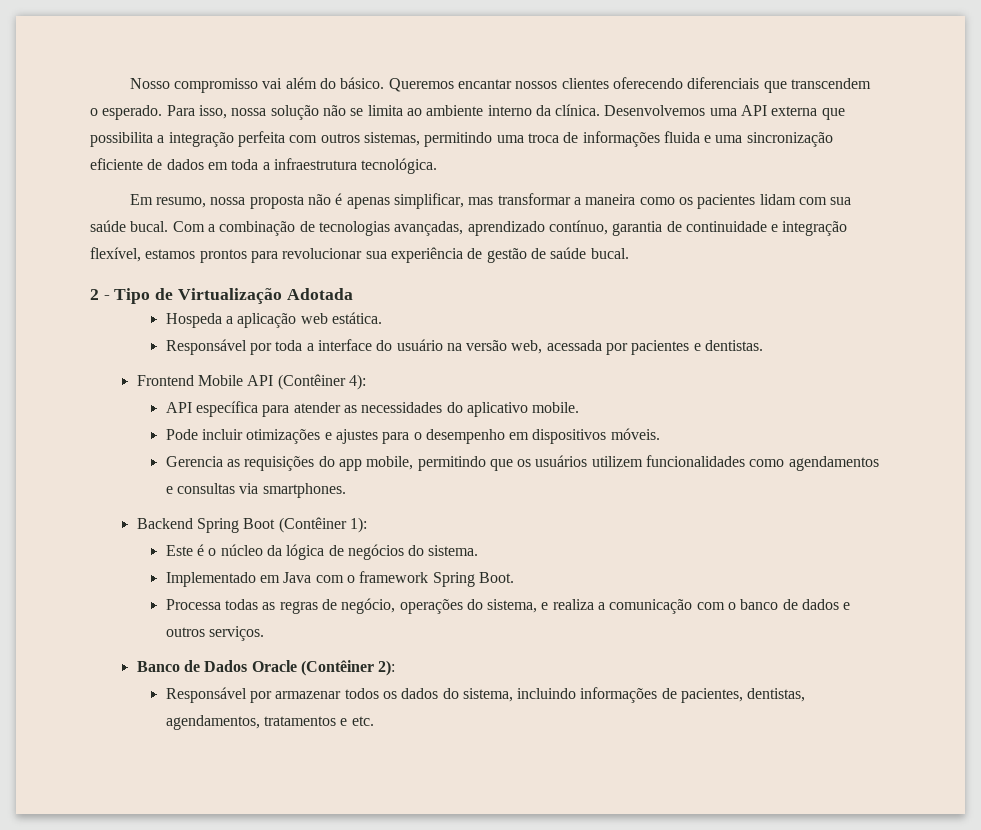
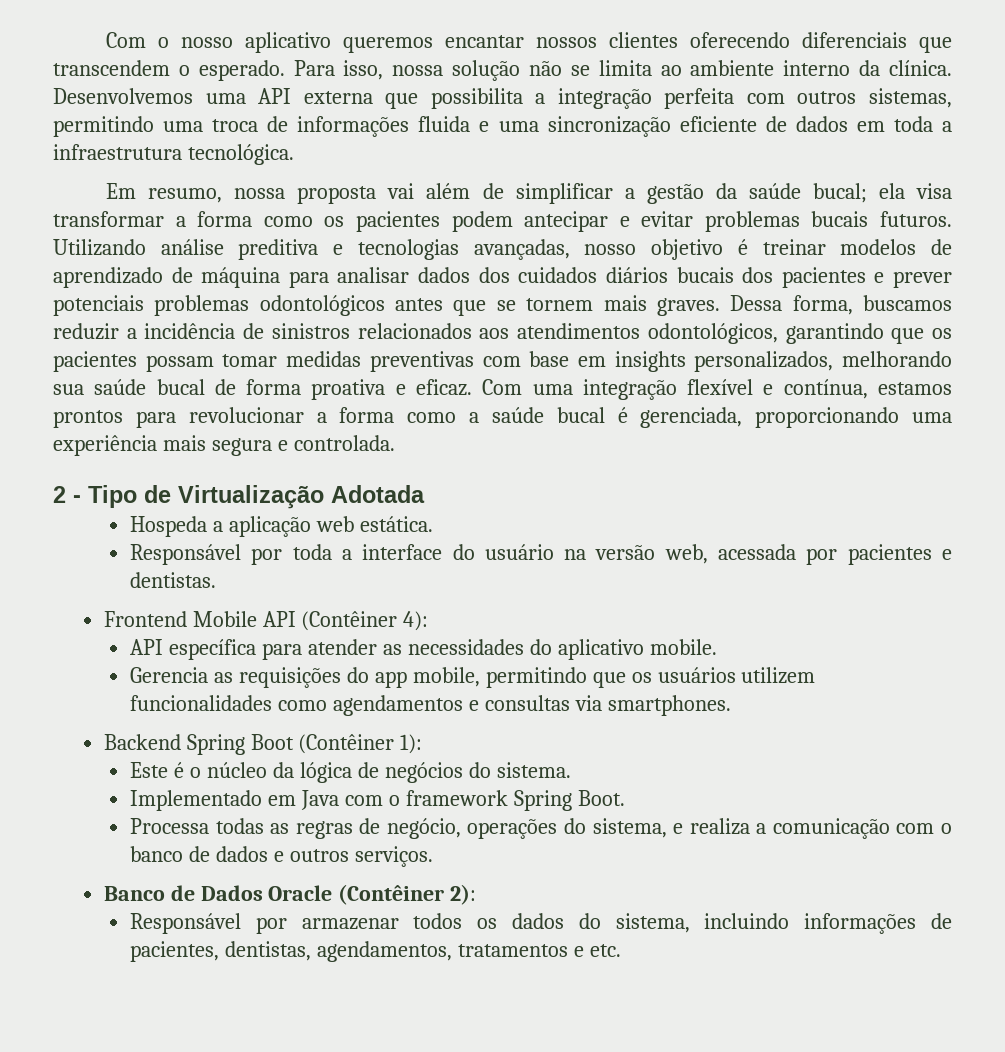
[129,77,454,93] Nosso compromisso vai além do básico. Queremos -> [106,32,434,53] Com o nosso aplicativo queremos
[308,193,494,209] não é apenas simplificar, mas -> [387,183,953,204] vai além de simplificar a gestão da saúde bucal; ela visa
[585,194,636,205] maneira -> [197,211,253,227] forma
[759,194,852,205] [90,220,848,236] [90,247,629,263] lidam com sua saúde bucal. Com a combinação de tecnologias avançadas, aprendizado contínuo, garantia de continuidade e integração flexível, estamos prontos para revolucionar sua experiência de gestão de saúde bucal. -> [451,211,953,232] [53,239,953,260] [53,267,953,288] [53,295,953,316] [53,323,953,344] [53,351,953,372] [53,379,953,400] [53,407,952,428] [53,435,395,456] podem antecipar e evitar problemas bucais futuros. Utilizando análise preditiva e tecnologias avançadas, nosso objetivo é treinar modelos de aprendizado de máquina para analisar dados dos cuidados diários bucais dos pacientes e prever potenciais problemas odontológicos antes que se tornem mais graves. Dessa forma, buscamos reduzir a incidência de sinistros relacionados aos atendimentos odontológicos, garantindo que os pacientes possam tomar medidas preventivas com base em insights personalizados, melhorando sua saúde bucal de forma proativa e eficaz. Com uma integração flexível e contínua, estamos prontos para revolucionar a forma como a saúde bucal é gerenciada, proporcionando uma experiência mais segura e controlada.
[165,428,660,444] // Pode incluir otimizações e ajustes para o desempenho em dispositivos móveis. -> (717, 647) none

